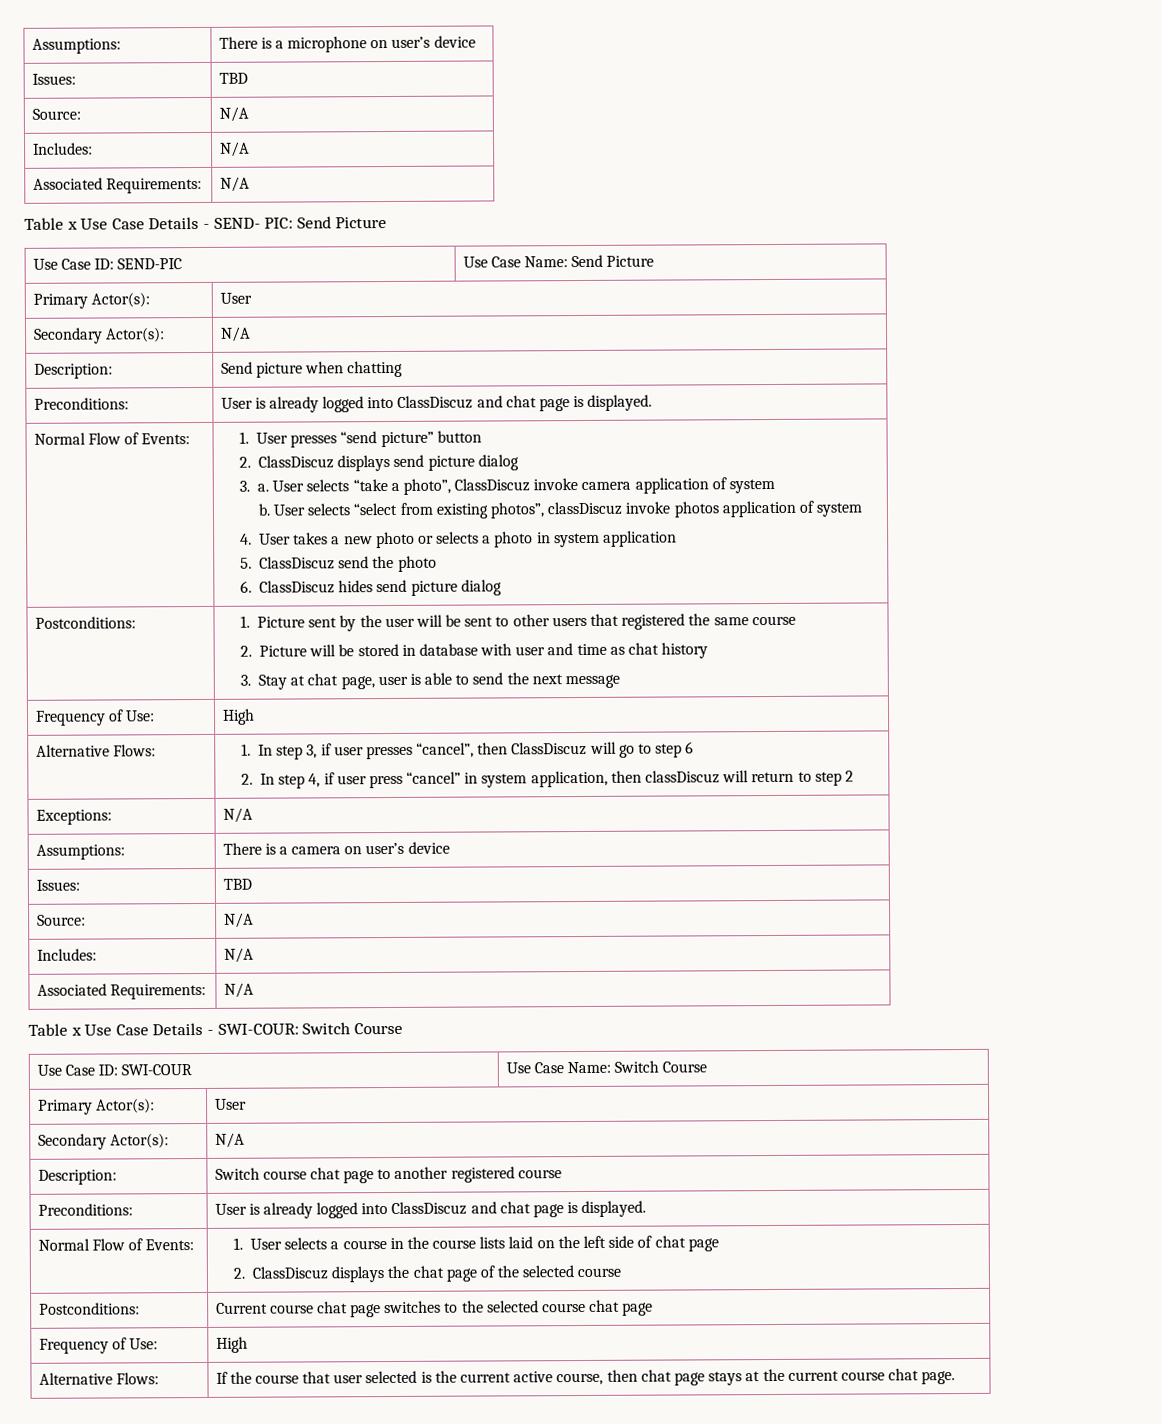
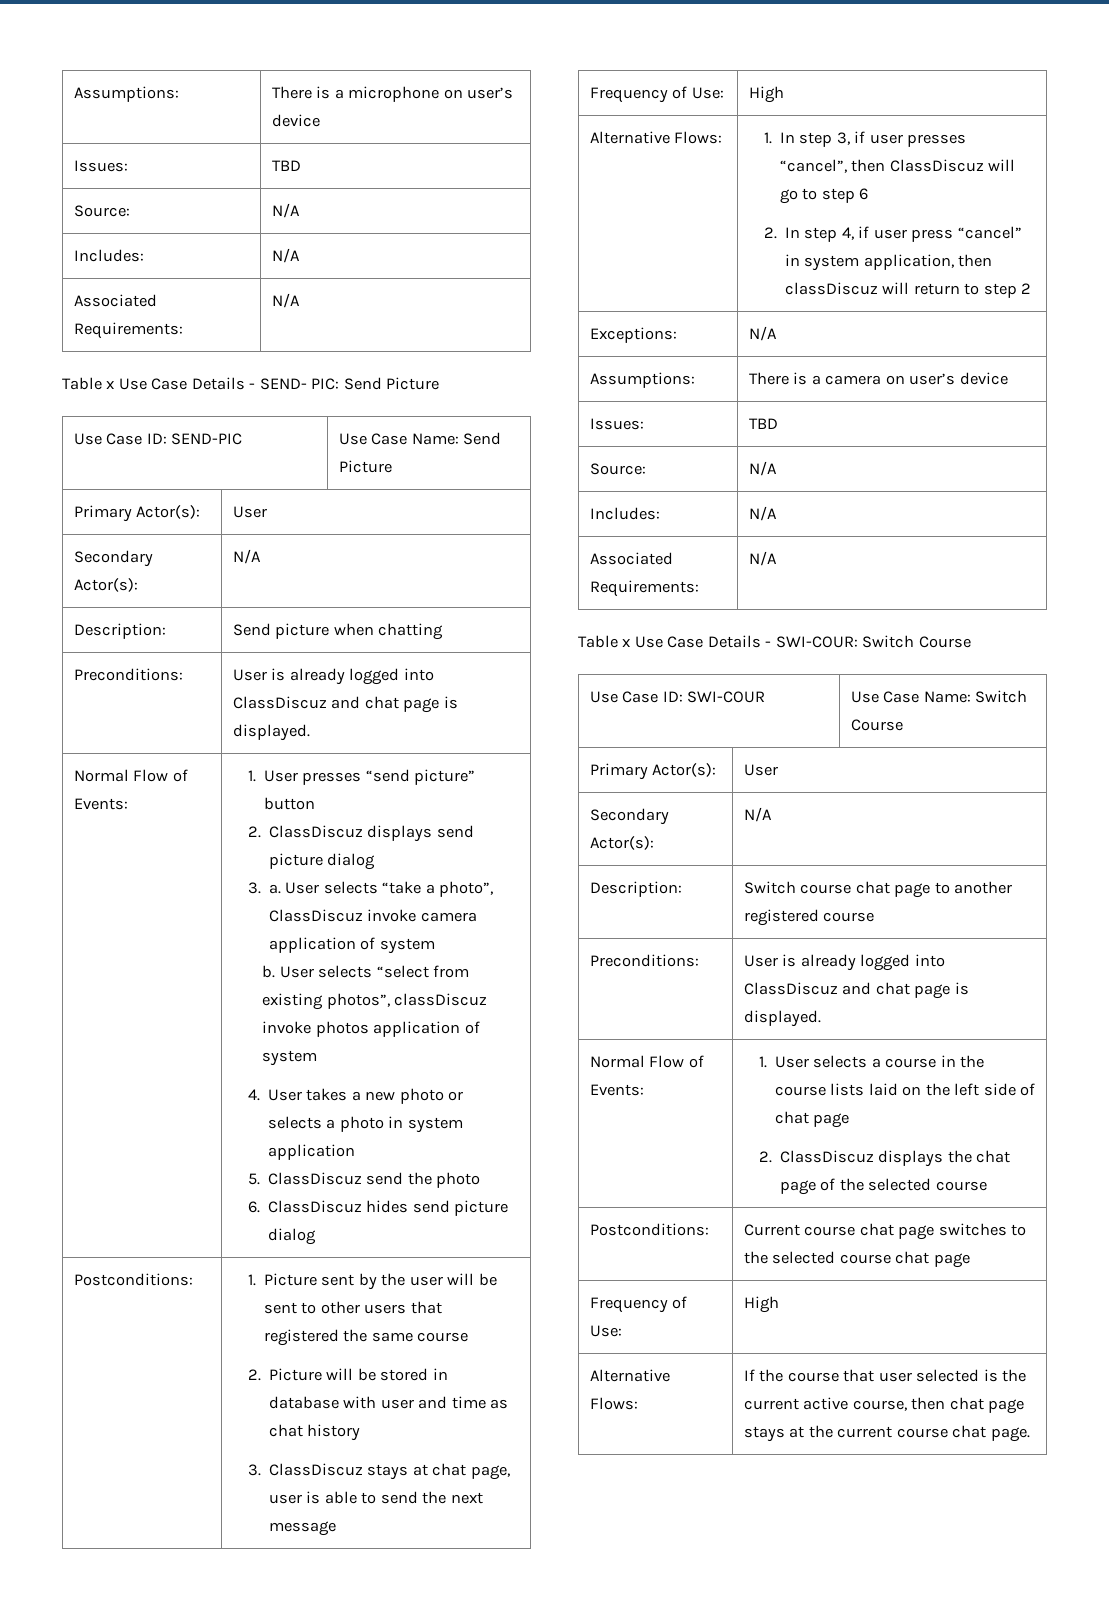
[257,674,287,690] Stay -> [268,1463,409,1480] ClassDiscuz stays

